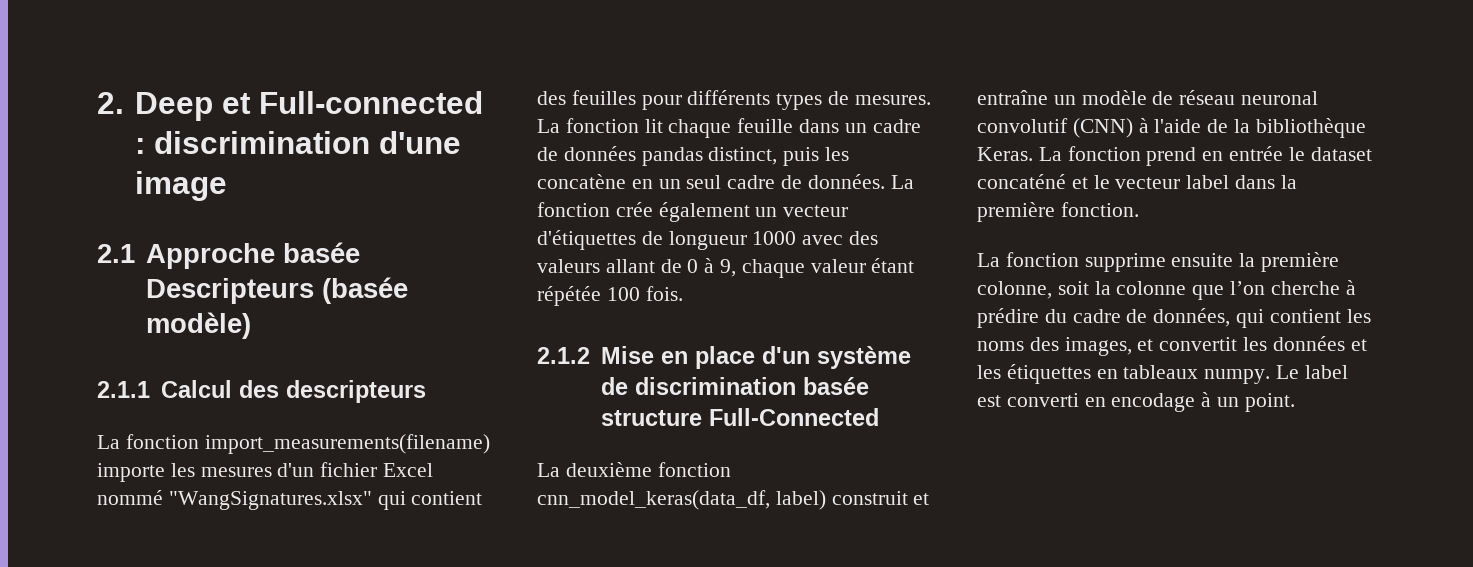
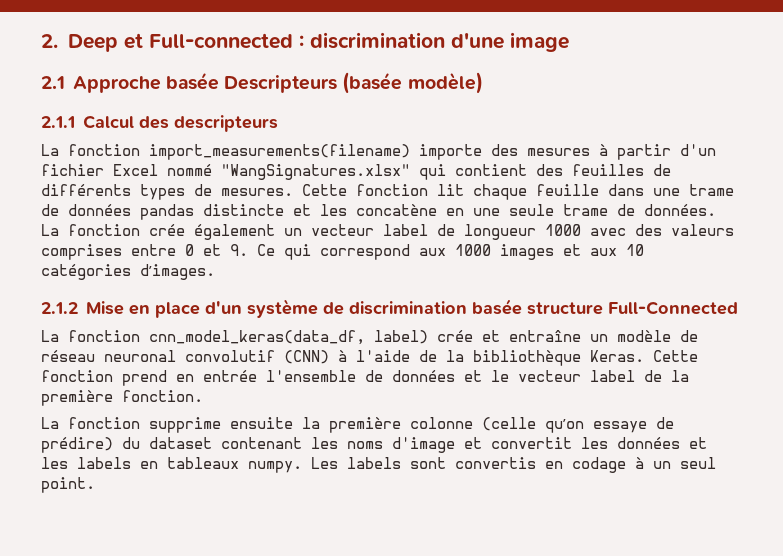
[170,463,272,477] les mesures -> [491,144,671,160] des mesures à partir
[641,95,682,110] pour -> [653,164,671,176] de
[537,119,560,133] La -> [302,184,347,196] Cette
[844,119,921,133] un cadre -> [653,184,734,196] une trame
[708,147,820,166] distinct, puis -> [203,204,311,216] distincte et
[658,175,776,189] un seul cadre -> [473,204,608,216] une seule trame
[537,230,636,250] d'étiquettes -> [383,224,428,236] label
[605,258,915,278] [537,286,683,306] allant de 0 à 9, chaque valeur étant répétée 100 fois. -> [41,244,644,260] [41,264,215,280] comprises entre 0 et 9. Ce qui correspond aux 1000 images et aux 10 catégories d’images.
[565,462,652,477] deuxième -> (59, 336) none
[831,491,908,505] construit -> [437,330,473,342] crée
[1038,147,1062,161] La -> [653,350,698,362] Cette
[1288,147,1372,161] [977,174,1066,189] le dataset concaténé -> [266,370,455,382] l'ensemble de données
[1235,175,1276,189] dans -> [644,370,662,382] de
[977,280,1356,300] [977,308,1371,328] [977,337,1132,356] colonne, soit la colonne que l’on cherche à prédire du cadre de données, qui contient les noms des images, -> [410,417,674,433] [41,437,455,453] colonne (celle qu’on essaye de prédire) du dataset contenant les noms d'image
[1006,364,1091,384] étiquettes -> [77,457,131,469] labels
[1276,365,1348,379] [977,393,1196,412] Le label est converti en encodage -> [311,457,626,473] Les labels sont convertis en codage
(1240, 402) none -> [680,457,716,469] seul

